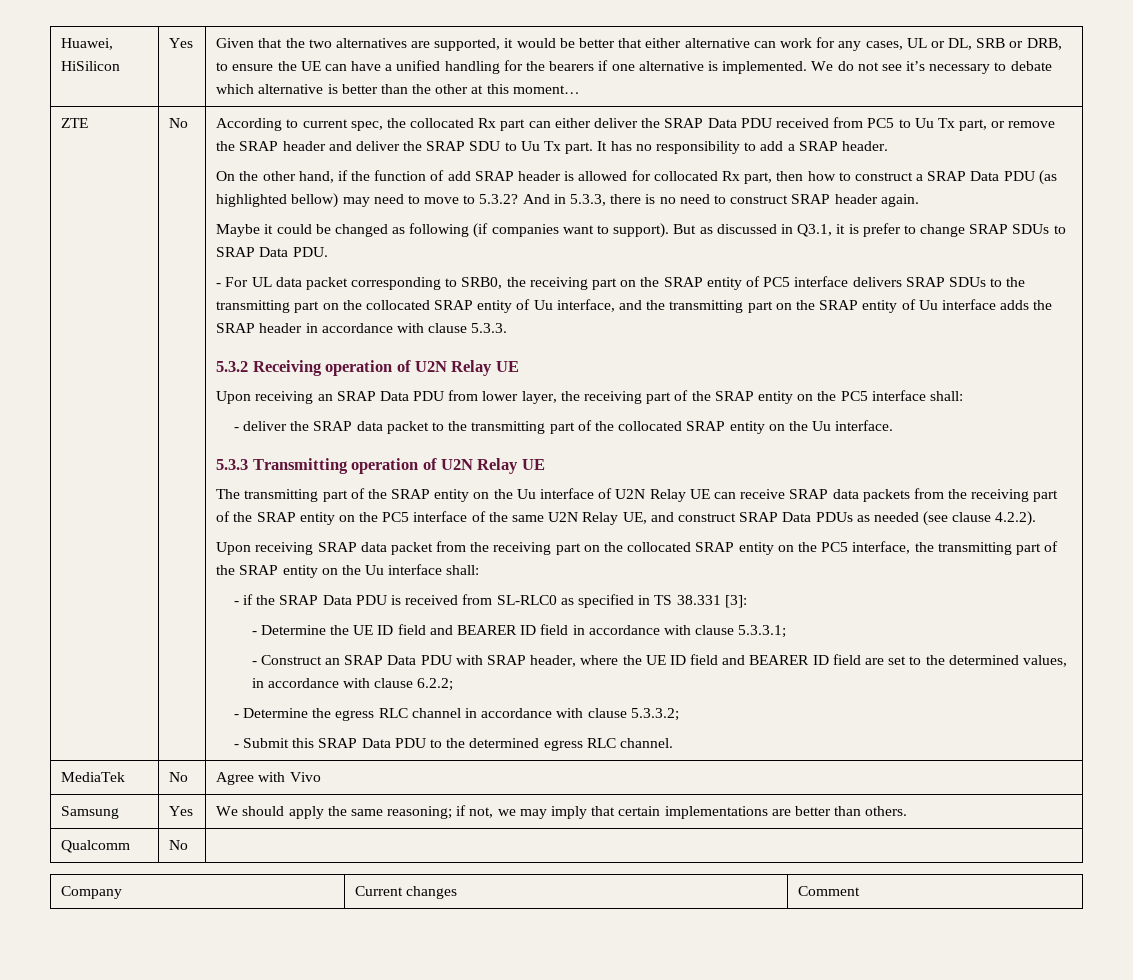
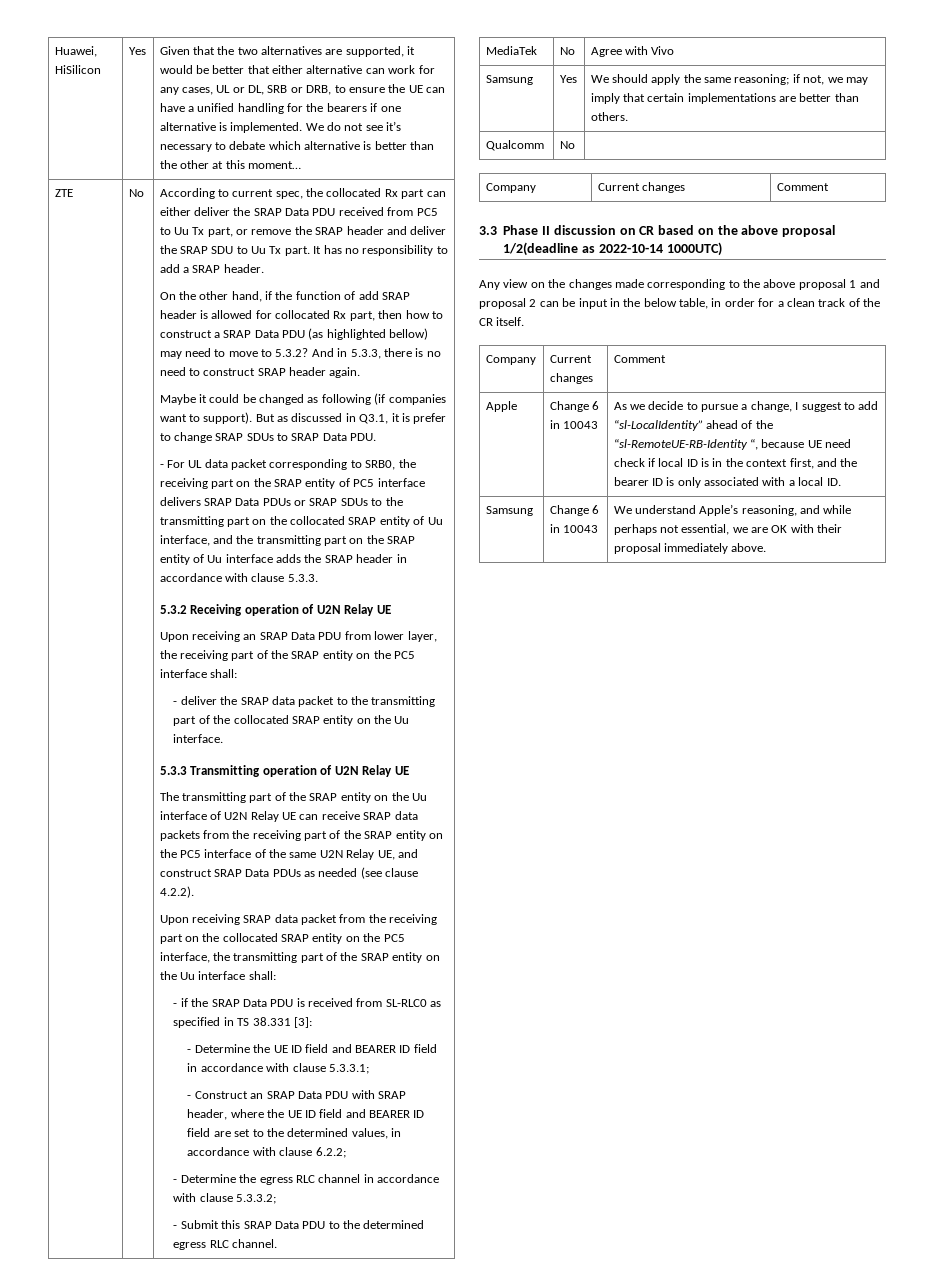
(945, 282) none -> [235,498,338,506] Data PDUs or SRAP
(861, 891) none -> [479,225,836,237] [503,242,722,256] [479,279,880,290] [479,298,880,309] [479,317,525,326] [485,355,536,365] [549,355,592,363] [549,373,593,384] [613,355,666,363] [485,401,517,412] [549,401,599,412] [549,420,598,429] [613,401,879,412] [613,420,773,431] [613,439,852,450] [613,458,858,469] [613,477,841,488] [485,506,533,516] [549,505,599,516] [549,524,598,533] [613,504,852,516] [613,524,843,535] [613,543,767,554] // 3.3 Phase II discussion on CR based on the above proposal 1/2(deadline as 2022-10-14 1000UTC) // Any view on the changes made corresponding to the above proposal 1 and proposal 2 can be input in the below table, in order for a clean track of the CR itself. // Company | Current changes | Comment // Apple | Change 6 in 10043 | As we decide to pursue a change, I suggest to add “sl-LocalIdentity” ahead of the “sl-RemoteUE-RB-Identity “, because UE need check if local ID is in the context first, and the bearer ID is only associated with a local ID. // Samsung | Change 6 in 10043 | We understand Apple’s reasoning, and while perhaps not essential, we are OK with their proposal immediately above.

